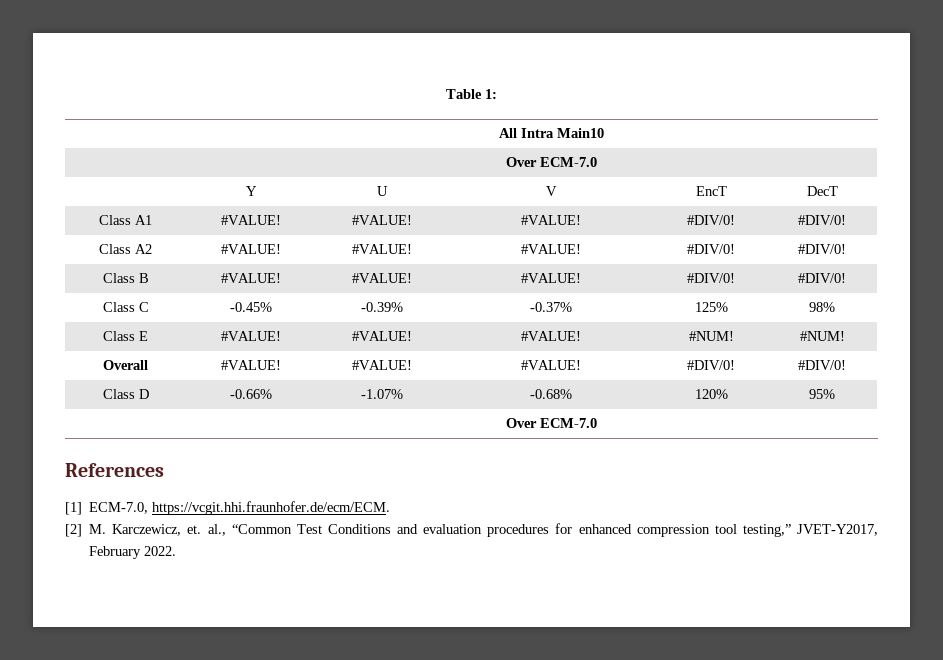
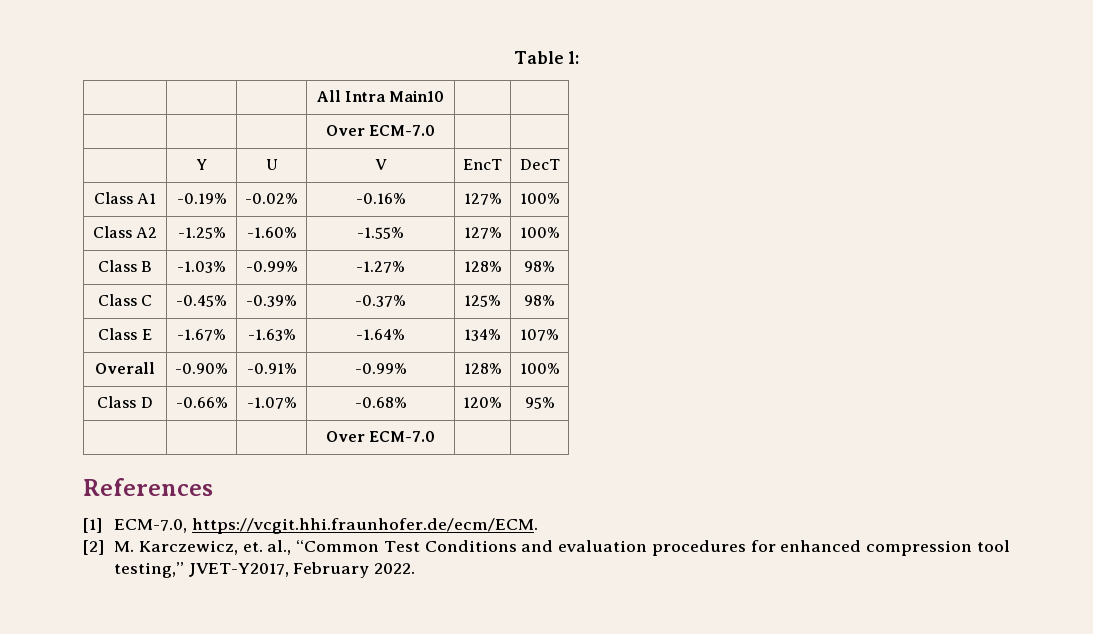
[221,215,281,225] [351,215,412,225] [521,215,581,225] [687,215,735,225] [798,215,846,225] [99,244,152,254] [221,244,281,254] [351,244,412,254] [521,244,581,254] [687,244,735,254] [798,244,846,254] [102,273,149,283] [221,273,281,283] [351,273,412,283] [521,273,581,283] [687,273,735,283] [798,273,846,283] #VALUE! | #VALUE! | #VALUE! | #DIV/0! | #DIV/0! // Class A2 | #VALUE! | #VALUE! | #VALUE! | #DIV/0! | #DIV/0! // Class B | #VALUE! | #VALUE! | #VALUE! | #DIV/0! | #DIV/0! -> [176,193,227,204] [245,193,298,204] [355,193,406,204] [463,193,502,205] [519,193,560,204] [92,226,158,238] [177,227,226,239] [246,227,297,238] [357,227,404,239] [463,227,502,239] [519,227,560,238] [97,260,153,272] [177,261,226,273] [245,261,298,272] [356,261,405,273] [463,261,502,272] [524,261,555,272] -0.19% | -0.02% | -0.16% | 127% | 100% // Class A2 | -1.25% | -1.60% | -1.55% | 127% | 100% // Class B | -1.03% | -0.99% | -1.27% | 128% | 98%
[221,331,281,341] [351,331,412,341] [521,331,581,341] [688,331,734,341] [799,331,845,341] [103,360,148,370] [221,360,281,370] [351,360,412,370] [521,360,581,370] [687,360,735,370] [798,360,846,370] #VALUE! | #VALUE! | #VALUE! | #NUM! | #NUM! // Overall | #VALUE! | #VALUE! | #VALUE! | #DIV/0! | #DIV/0! -> [177,329,226,341] [247,329,296,341] [356,329,405,340] [464,329,501,341] [520,329,559,341] [95,362,155,374] [175,363,228,374] [246,363,297,374] [354,363,407,374] [463,363,502,374] [519,363,560,374] -1.67% | -1.63% | -1.64% | 134% | 107% // Overall | -0.90% | -0.91% | -0.99% | 128% | 100%

